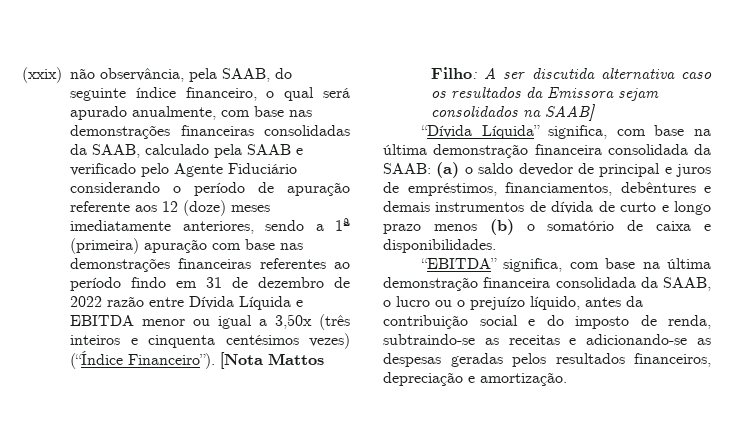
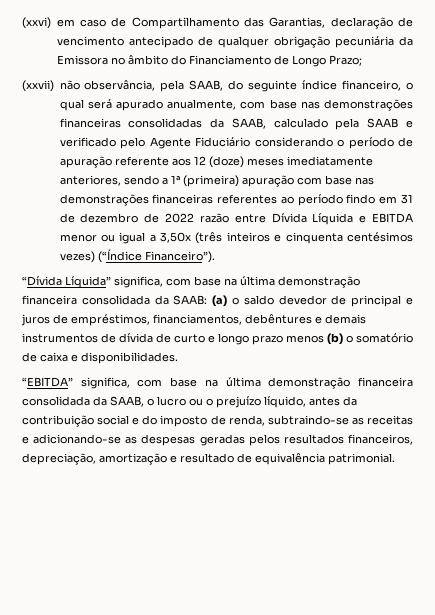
[22,67,62,83] (xxix) -> [22,17,413,29] [56,36,413,48] [56,55,362,67] [22,80,54,92] (xxvi) em caso de Compartilhamento das Garantias, declaração de vencimento antecipado de qualquer obrigação pecuniária da Emissora no âmbito do Financiamento de Longo Prazo; // (xxvii)
[220,352,324,369] [431,67,712,79] [431,87,659,101] [431,104,595,121] [Nota Mattos Filho: A ser discutida alternativa caso os resultados da Emissora sejam consolidados na SAAB] -> (215, 257) none
[383,372,567,386] depreciação e amortização. -> [22,453,395,465] depreciação, amortização e resultado de equivalência patrimonial.

